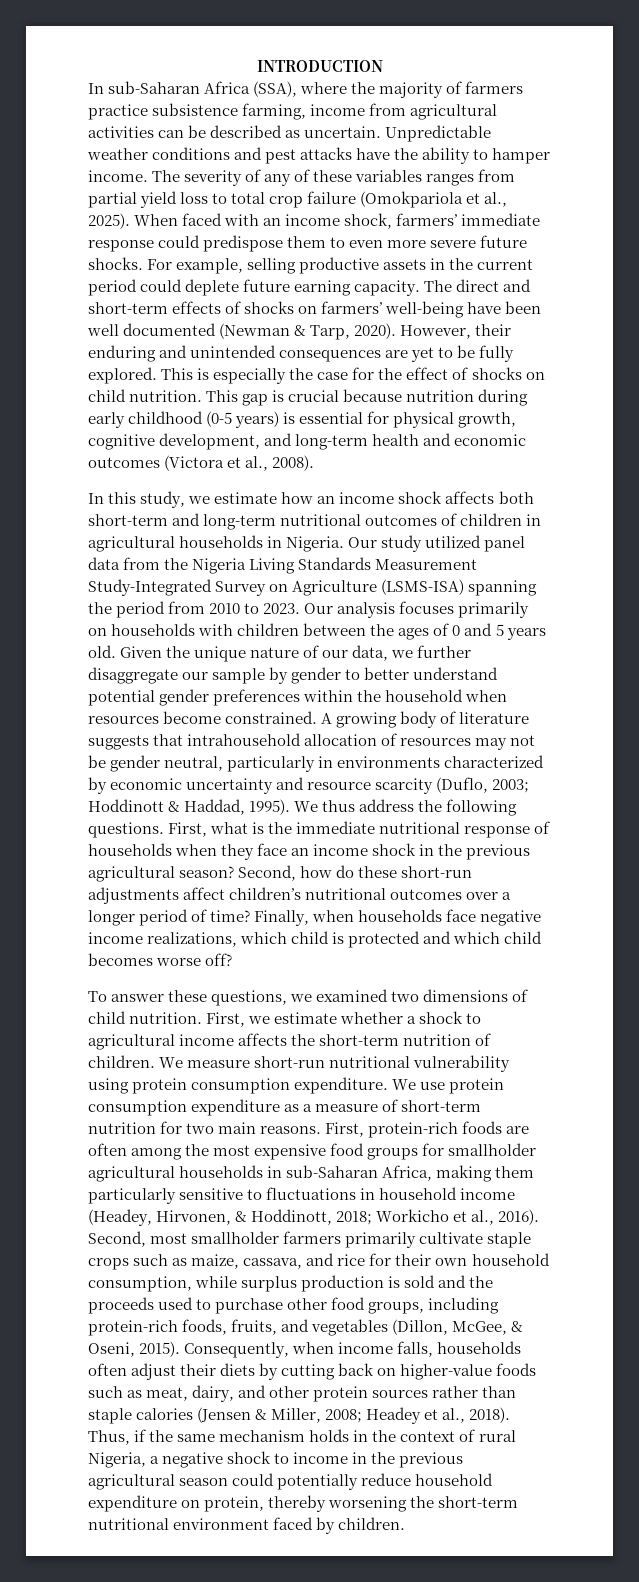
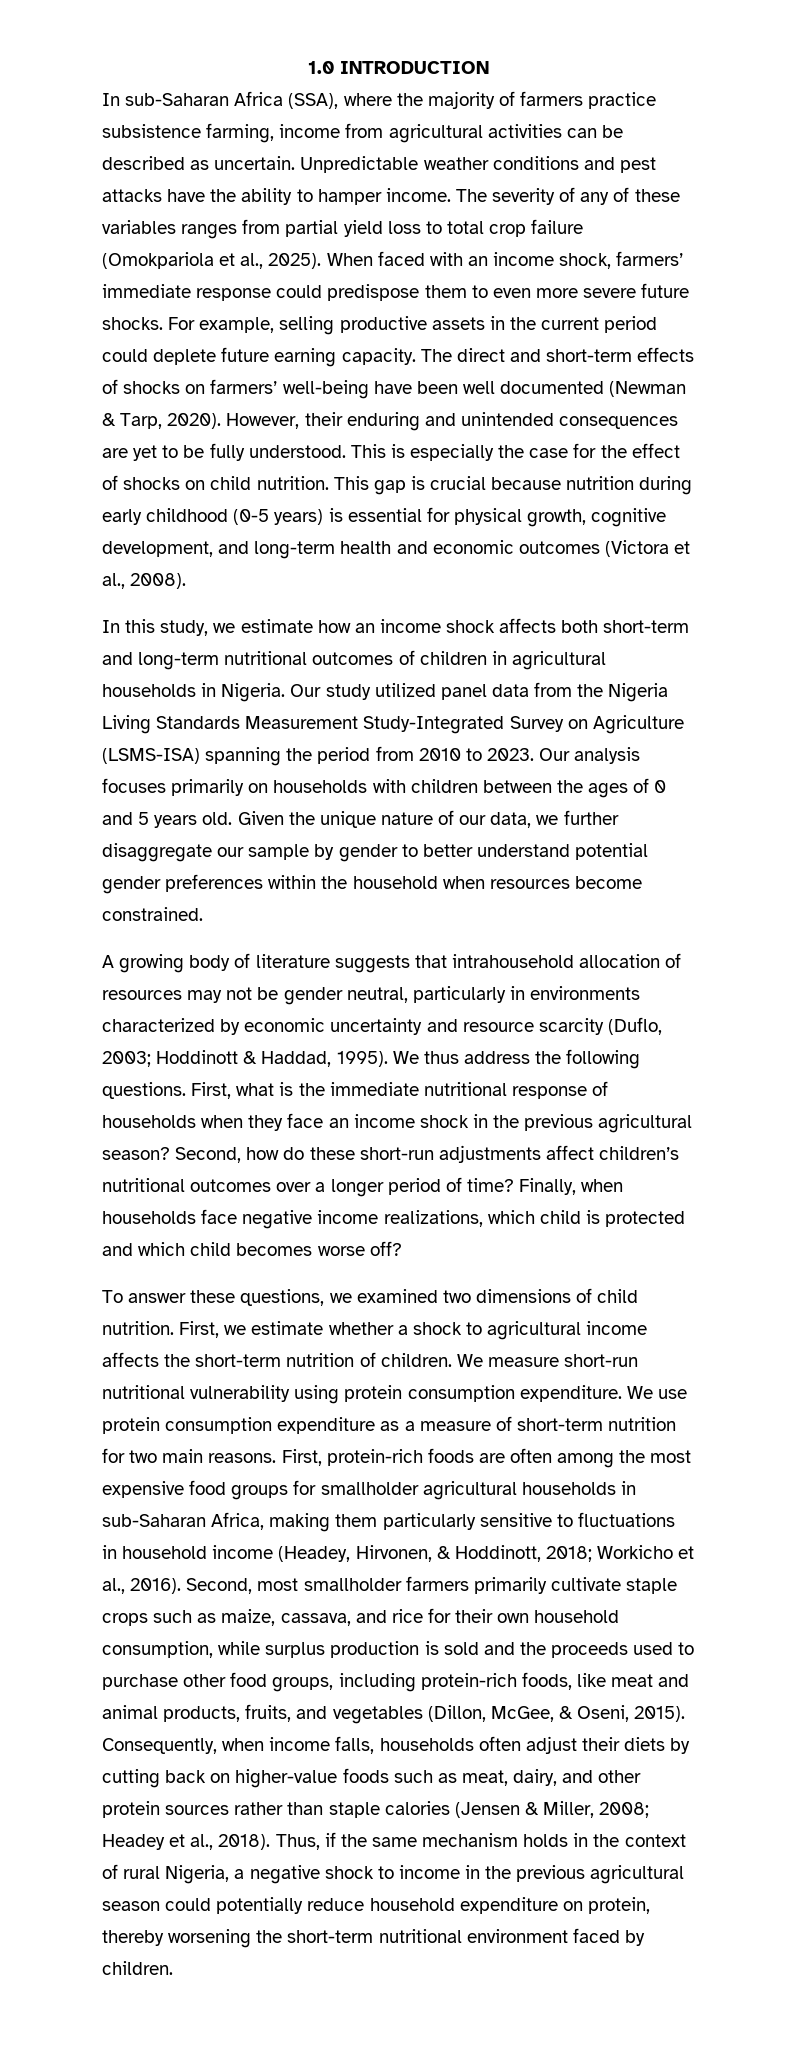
(256, 66) none -> [308,61,335,74] 1.0
[88,367,157,384] explored. -> [248,445,346,458] understood.
(318, 717) none -> (203, 914) //
(228, 1327) none -> [576,1673,690,1687] [102,1705,241,1722] like meat and animal products,

